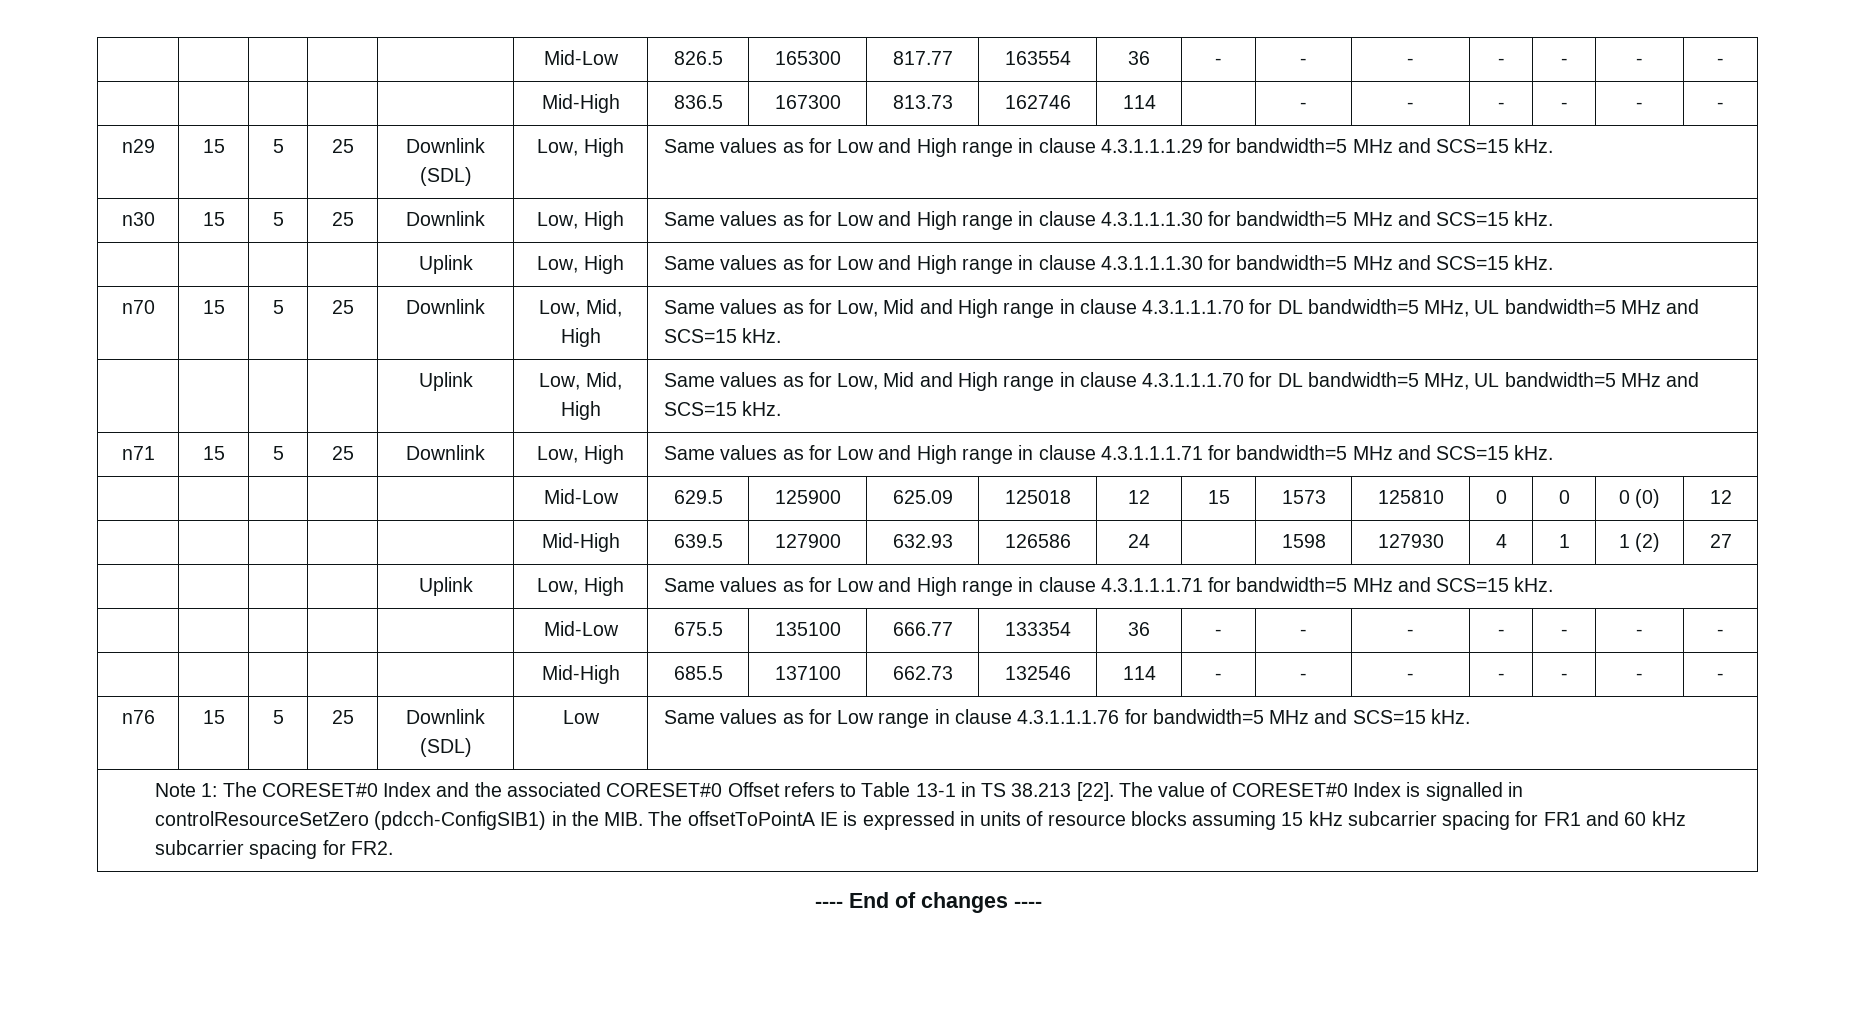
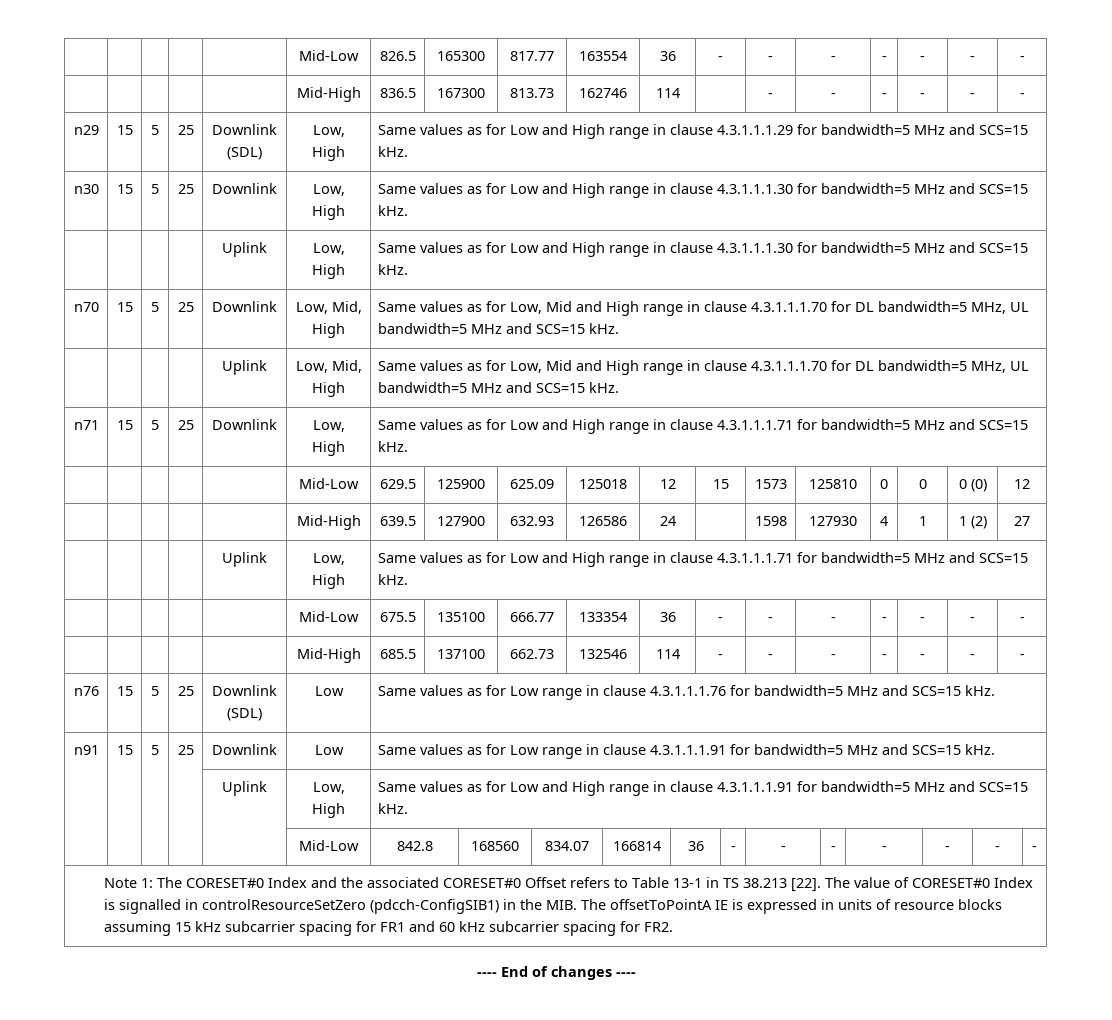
(1470, 716) none -> [73,745,99,755] [116,745,133,755] [151,745,159,755] [177,745,194,755] [212,744,277,755] [314,745,344,755] [378,744,996,759] [222,781,267,796] [312,782,345,794] [312,803,345,818] [378,781,1029,796] [378,803,409,814] [299,840,359,851] [396,841,433,851] [471,841,519,851] [545,841,589,851] [612,841,661,851] [687,841,704,851] [730,846,736,851] [780,846,786,851] [830,846,836,851] [881,846,887,851] [945,846,950,851] [995,846,1000,851] [1032,846,1037,851] // n91 | 15 | 5 | 25 | Downlink | Low | Same values as for Low range in clause 4.3.1.1.1.91 for bandwidth=5 MHz and SCS=15 kHz. // | | | | Uplink | Low, High | Same values as for Low and High range in clause 4.3.1.1.1.91 for bandwidth=5 MHz and SCS=15 kHz. // | | | | | Mid-Low | 842.8 | 168560 | 834.07 | 166814 | 36 | - | - | - | - | - | - | -

